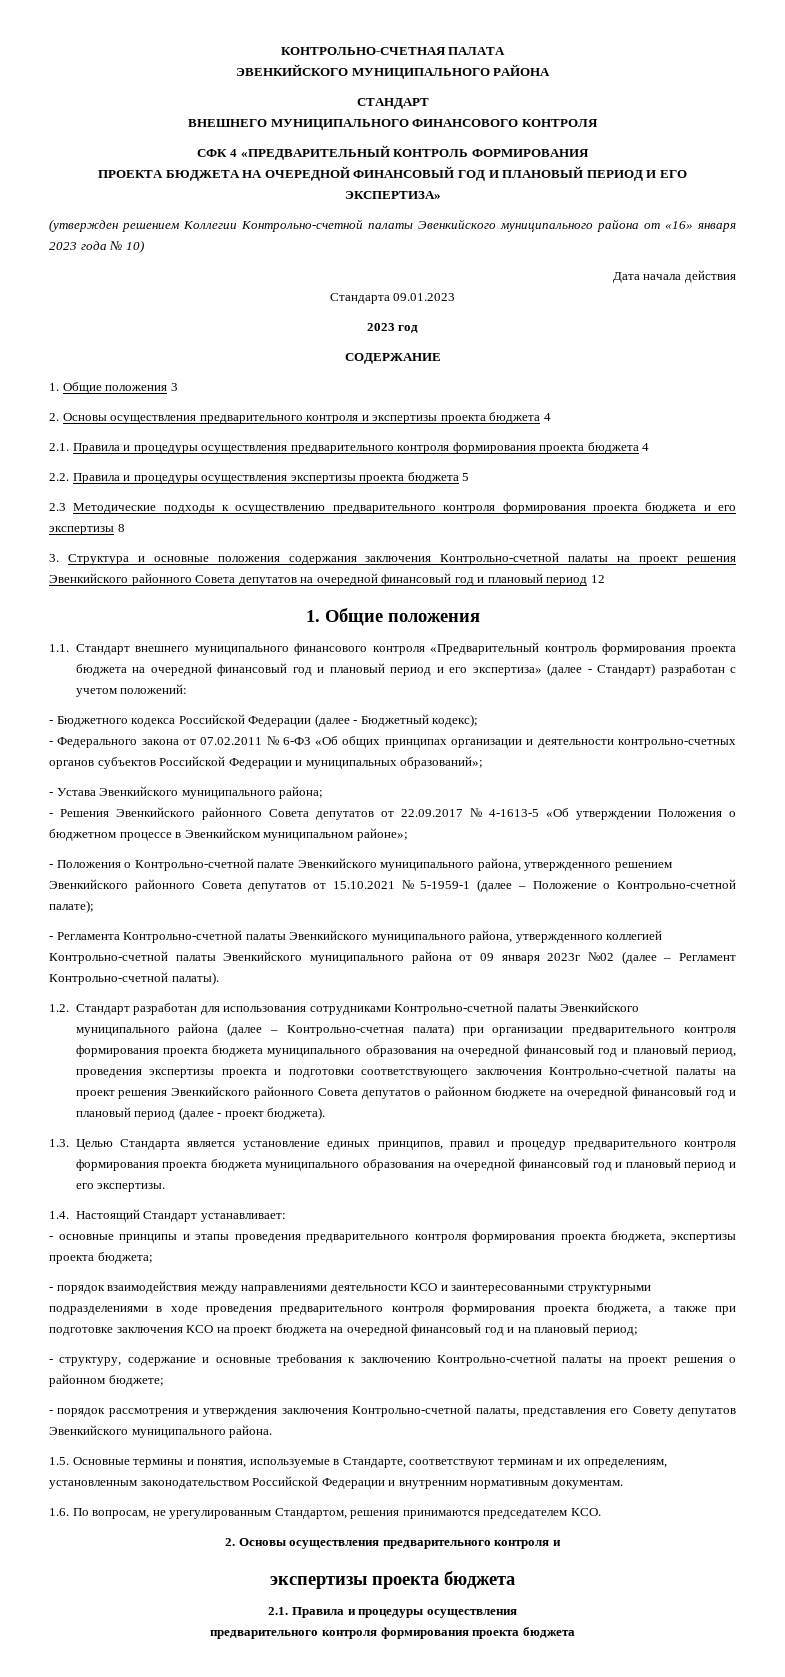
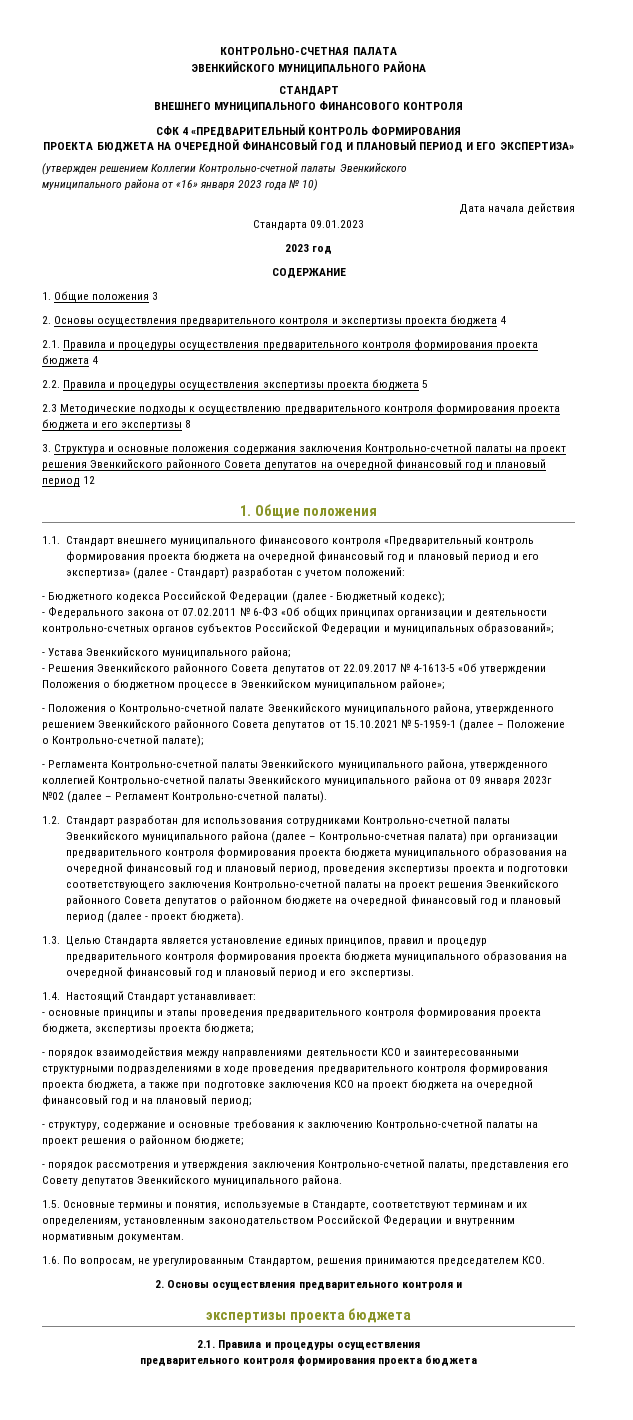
(496, 224) none -> (407, 167) //

